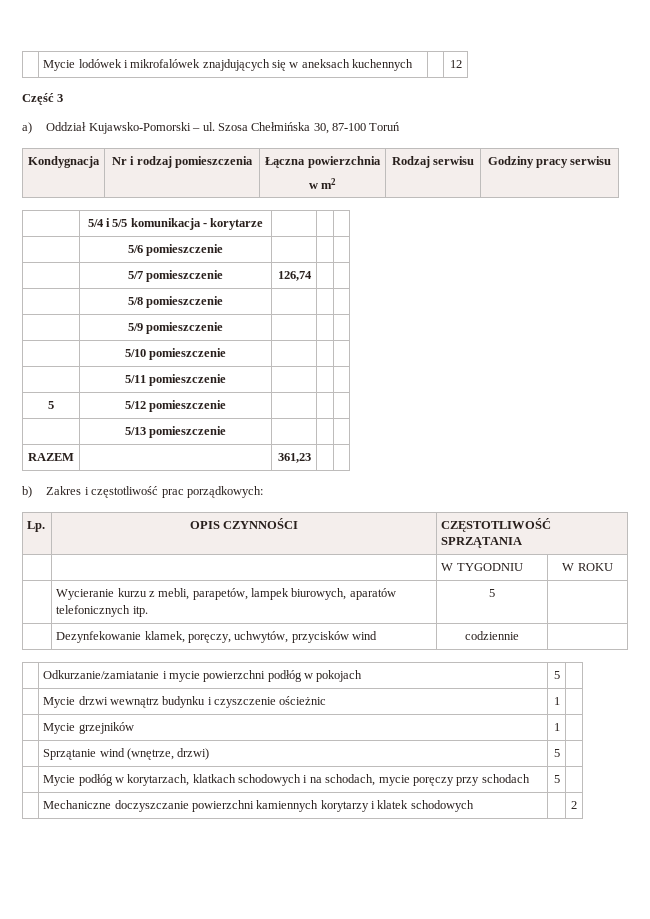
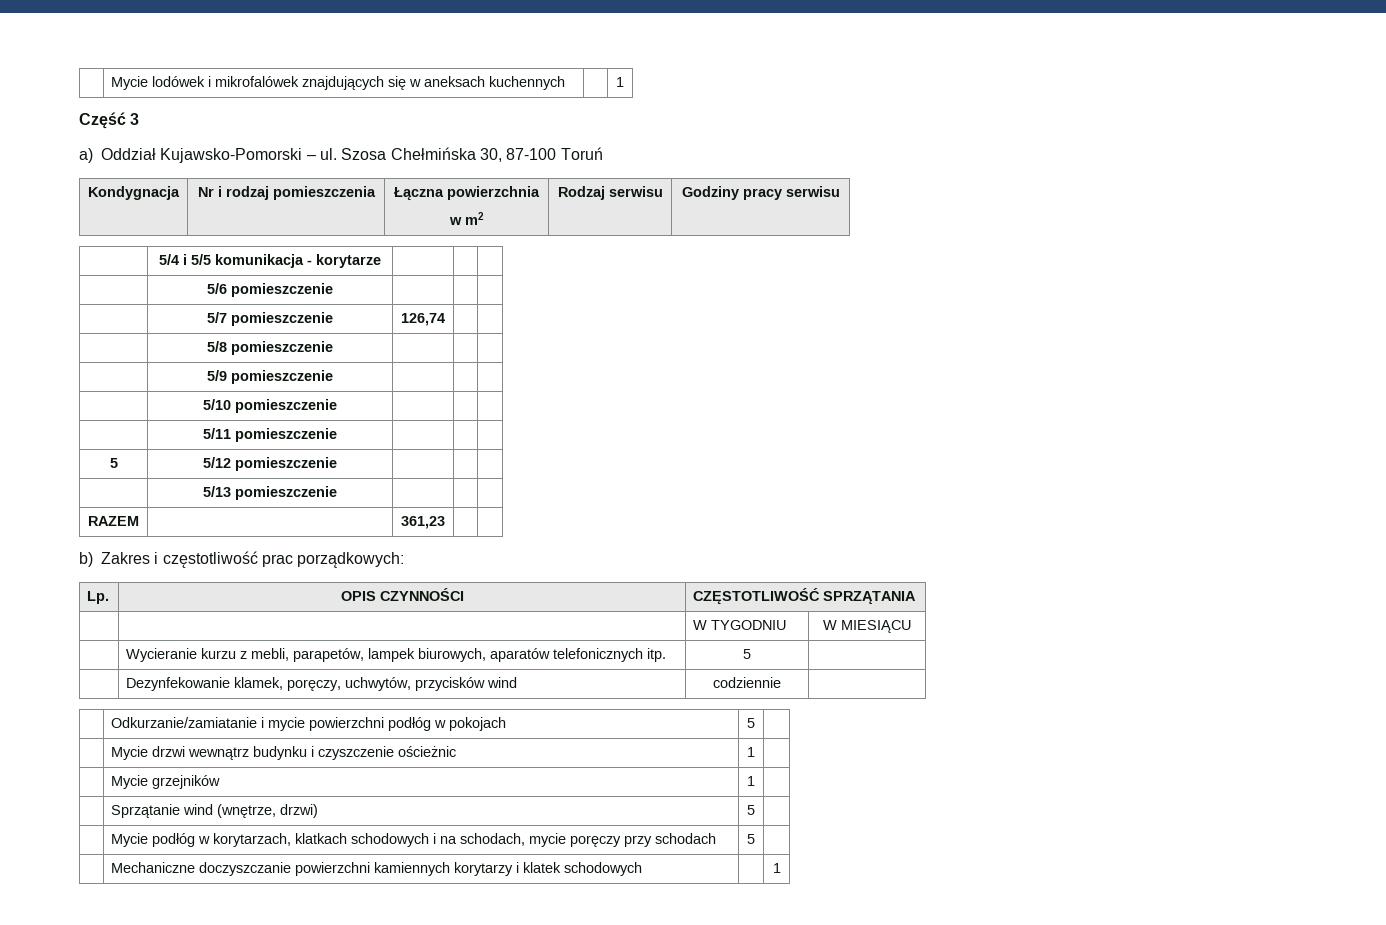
[449,60,462,68] 12 -> [616,77,624,87] 1
[577,563,613,571] ROKU -> [841,620,911,633] MIESIĄCU
[571,801,577,809] 2 -> [772,863,781,873] 1

